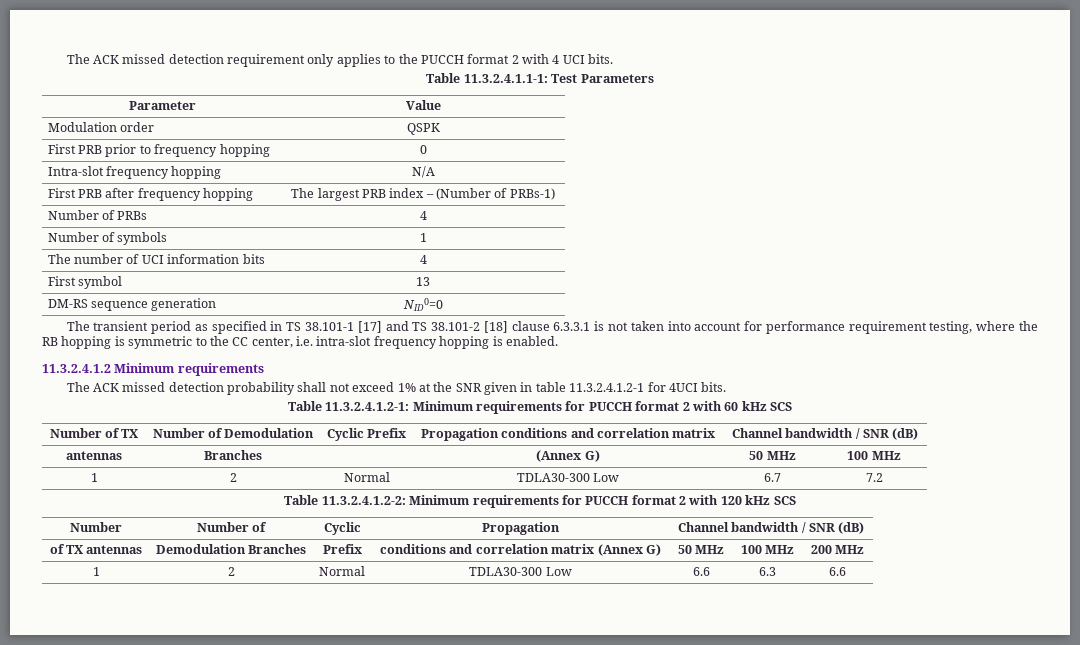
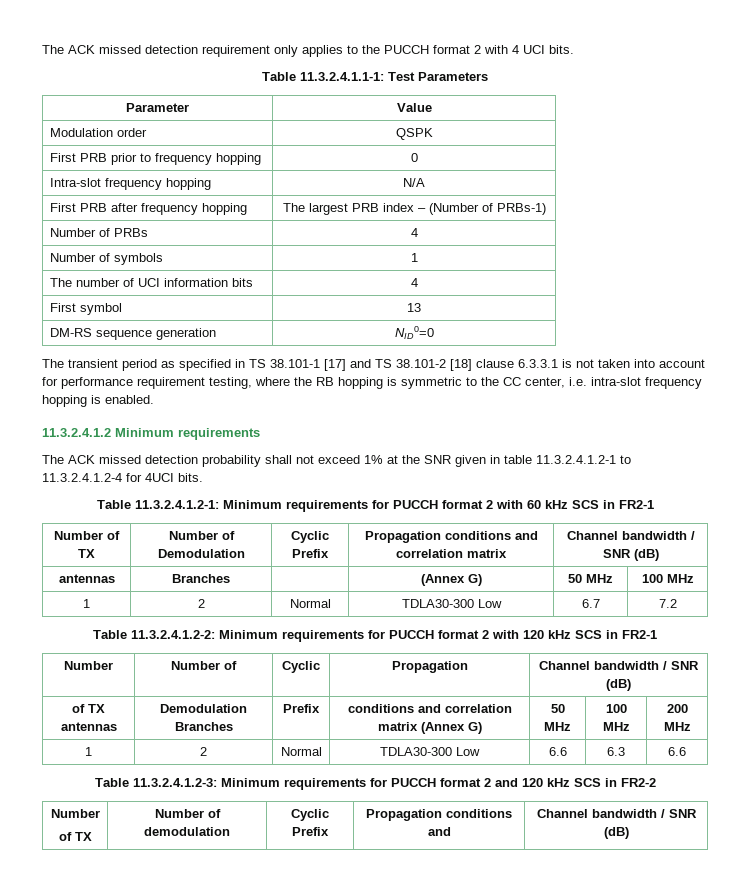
(645, 387) none -> [620,455,631,464] [42,473,122,482] to 11.3.2.4.1.2-4
(793, 406) none -> [602,500,654,509] in FR2-1
(796, 500) none -> [606,630,657,639] in FR2-1
(846, 571) none -> [94,778,656,790] [50,809,100,818] [58,832,92,841] [154,809,221,818] [144,827,230,836] [291,809,329,821] [292,827,329,836] [366,809,512,821] [427,827,451,836] [536,809,697,818] [603,827,629,839] // Table 11.3.2.4.1.2-3: Minimum requirements for PUCCH format 2 and 120 kHz SCS in FR2-2 // Number // of TX | Number of demodulation | Cyclic Prefix | Propagation conditions and | Channel bandwidth / SNR (dB)

